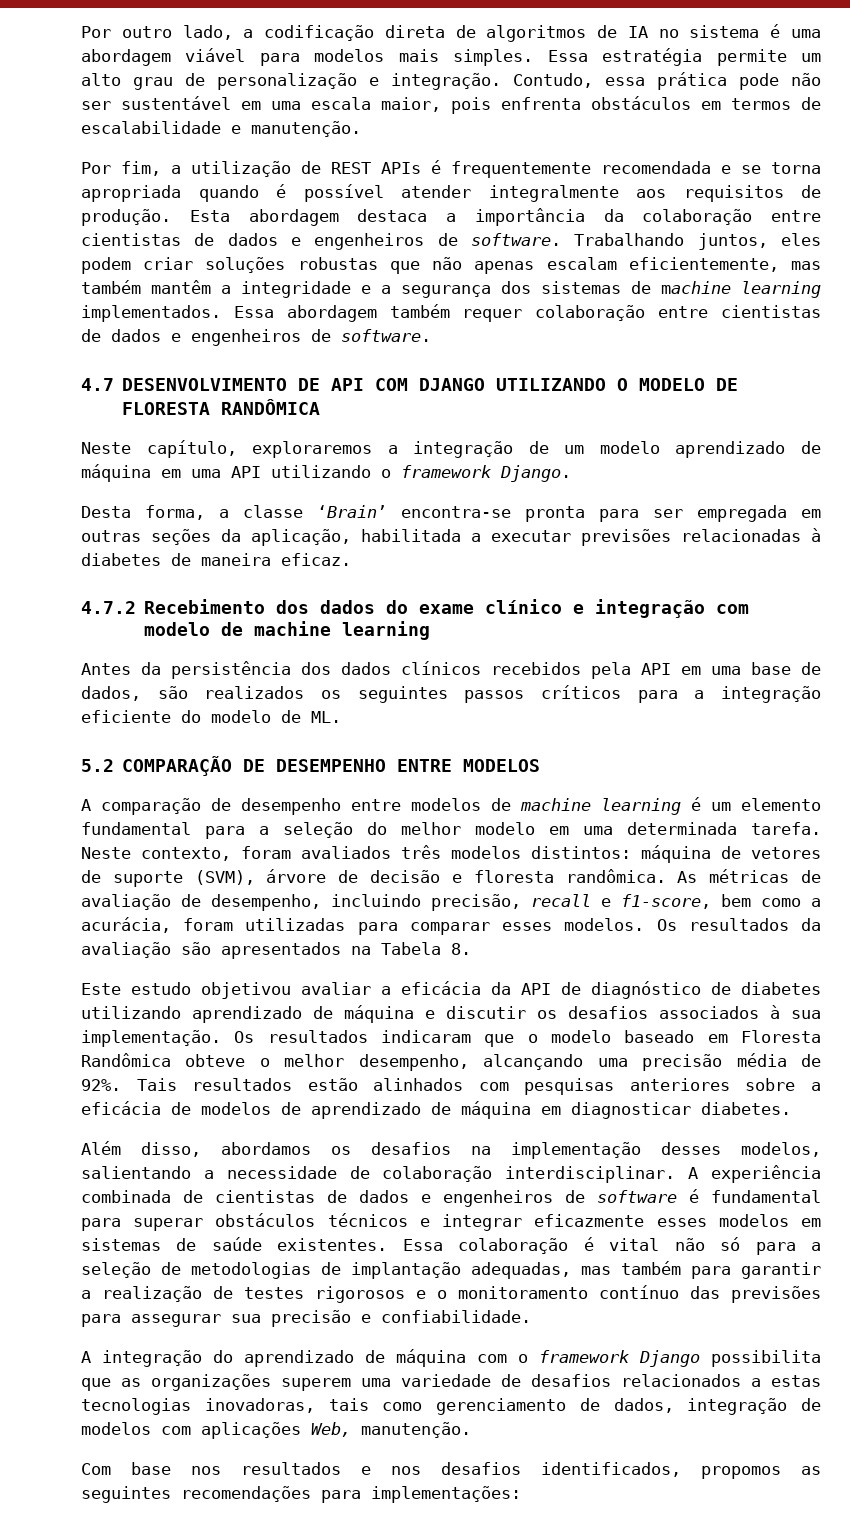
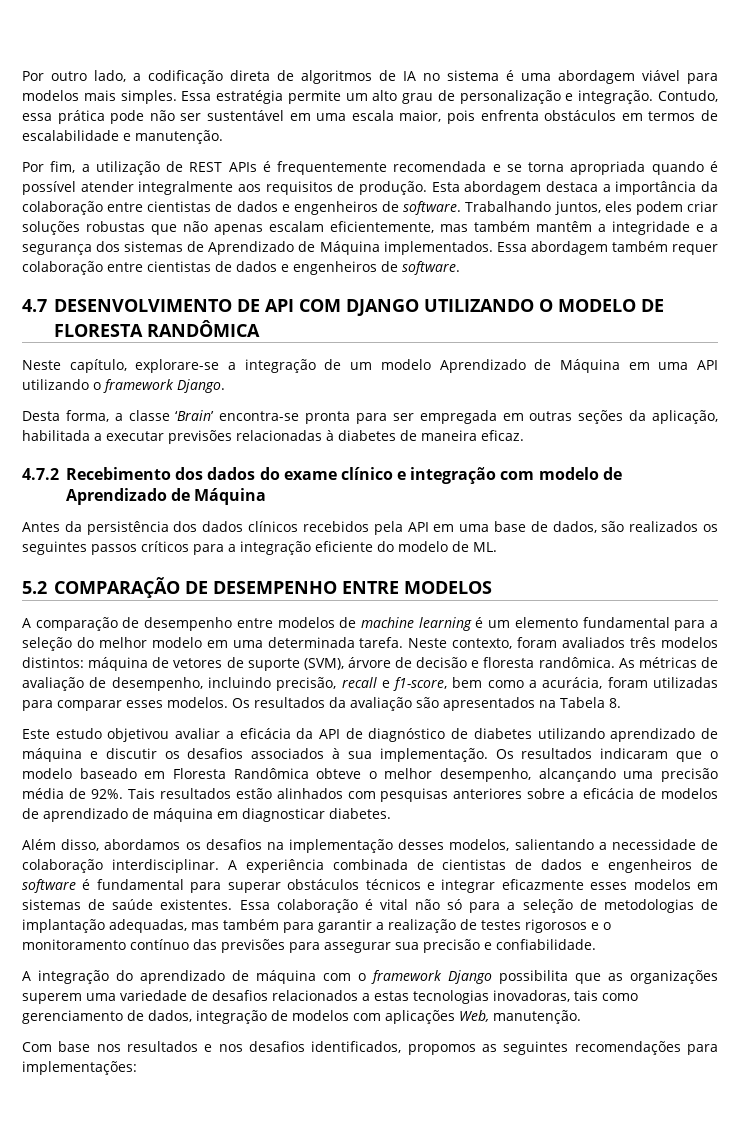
[661,281,821,298] machine learning -> [208,241,380,255] Aprendizado de Máquina
[252,441,373,458] exploraremos -> [135,359,220,373] explorare-se
[675,441,821,458] [81,464,151,482] aprendizado de máquina -> [439,359,620,373] Aprendizado de Máquina
[254,621,431,640] machine learning -> [66,488,267,505] Aprendizado de Máquina

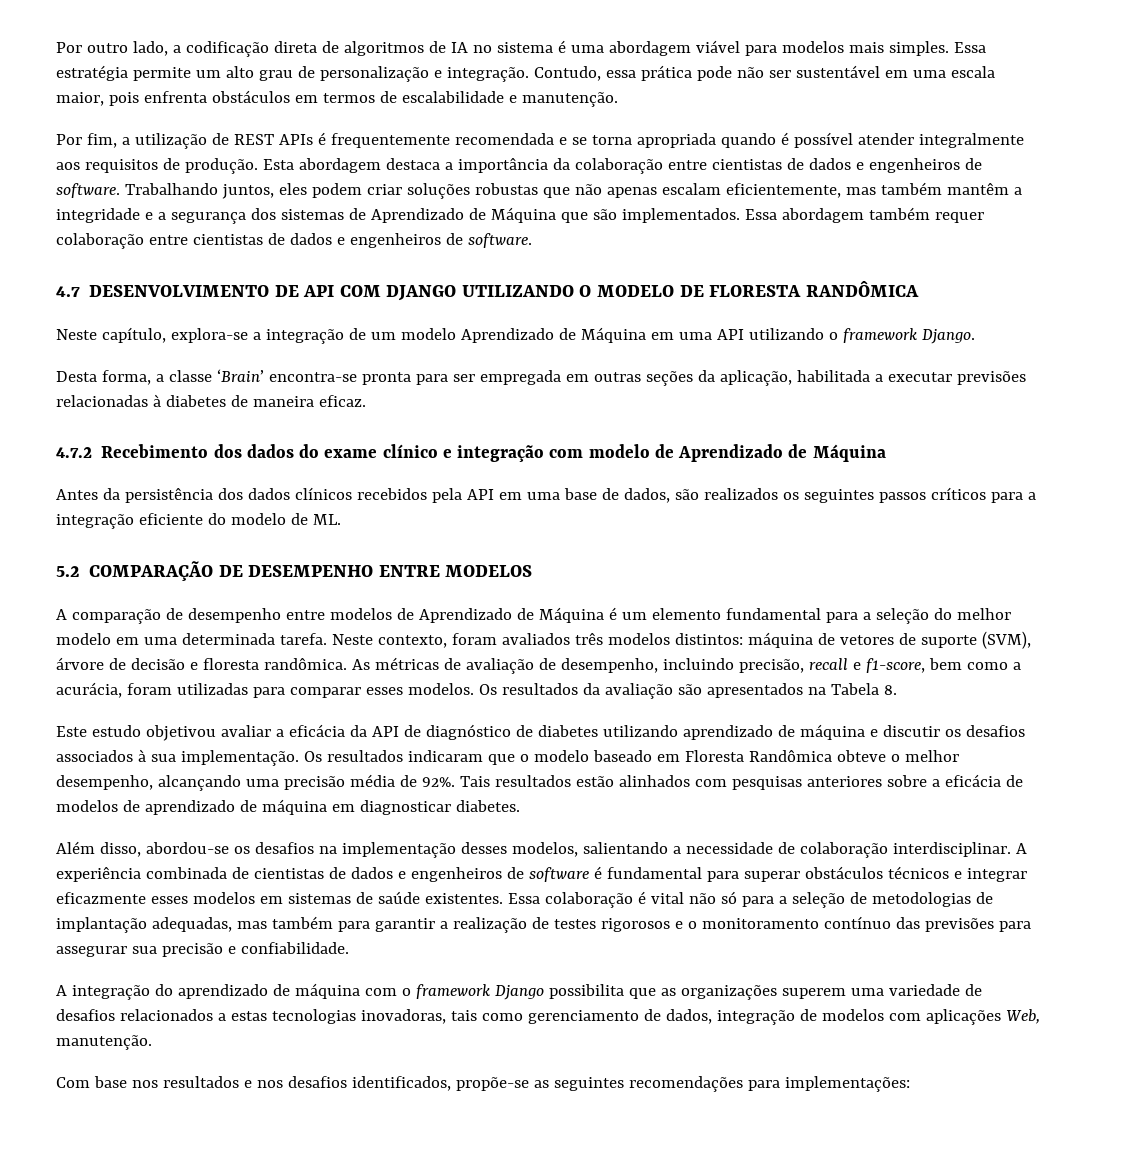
(380, 248) none -> [560,209,617,223] que são
[135,359,220,373] explorare-se -> [170,328,248,343] explora-se
[361,617,472,631] machine learning -> [418,607,604,623] Aprendizado de Máquina
[104,839,181,850] abordamos -> [145,842,229,854] abordou-se
[407,1044,476,1055] propomos -> [455,1077,529,1091] propõe-se

